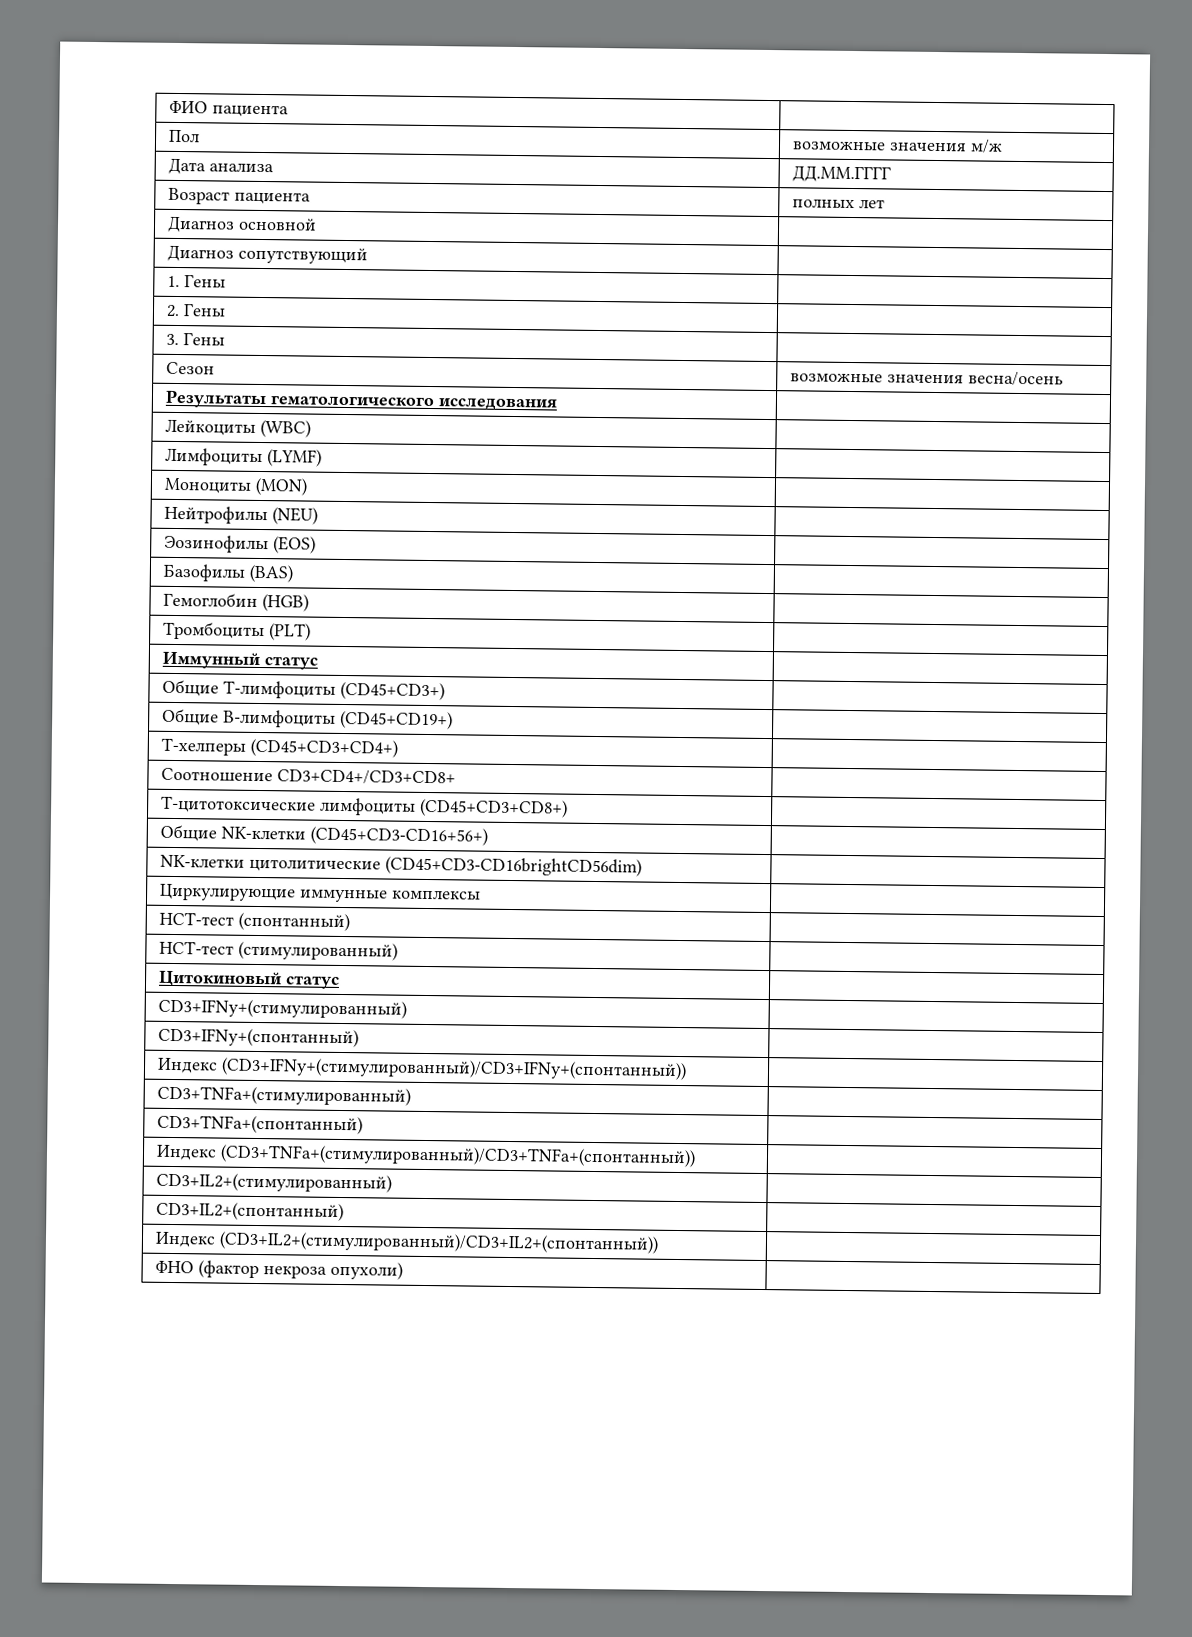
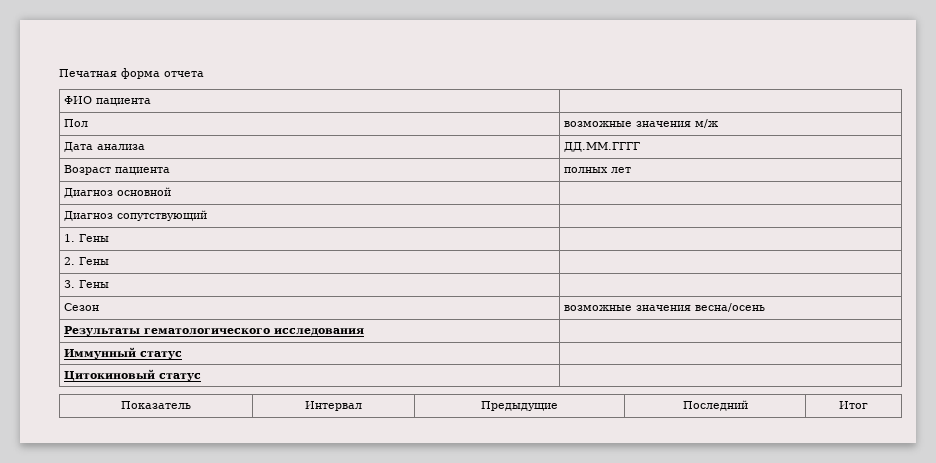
(168, 107) none -> [59,68,204,79] Печатная форма отчета //
[164,418,311,438] [164,447,322,467] [163,477,308,496] [163,505,318,525] [163,534,316,554] [162,563,293,583] [162,592,309,612] [162,621,311,641] [161,651,318,670] [161,679,445,701] [161,708,453,730] [160,737,398,758] [160,767,456,785] [160,795,568,818] [159,824,488,846] [159,854,642,877] [159,883,481,903] [158,911,350,932] [158,940,398,961] [157,970,340,989] [157,998,407,1019] [157,1027,359,1048] [156,1057,687,1081] [156,1085,411,1106] [156,1114,363,1135] [155,1144,696,1168] [155,1172,392,1193] [155,1201,344,1222] [154,1231,659,1254] [154,1260,403,1280] Лейкоциты (WBC) | // Лимфоциты (LYMF) | // Моноциты (MON) | // Нейтрофилы (NEU) | // Эозинофилы (EOS) | // Базофилы (BAS) | // Гемоглобин (HGB) | // Тромбоциты (PLT) | // Иммунный статус | // Общие T-лимфоциты (CD45+CD3+) | // Общие В-лимфоциты (CD45+CD19+) | // Т-хелперы (CD45+CD3+CD4+) | // Соотношение CD3+CD4+/CD3+CD8+ | // Т-цитотоксические лимфоциты (CD45+CD3+СD8+) | // Общие NK-клетки (CD45+CD3-CD16+56+) | // NK-клетки цитолитические (CD45+CD3-CD16brightCD56dim) | // Циркулирующие иммунные комплексы | // НСТ-тест (спонтанный) | // НСТ-тест (стимулированный) | // Цитокиновый статус | // CD3+IFNy+(стимулированный) | // CD3+IFNy+(спонтанный) | // Индекс (CD3+IFNy+(стимулированный)/CD3+IFNy+(спонтанный)) | // CD3+TNFa+(стимулированный) | // CD3+TNFa+(спонтанный) | // Индекс (CD3+TNFa+(стимулированный)/CD3+TNFa+(спонтанный)) | // CD3+IL2+(стимулированный) | // CD3+IL2+(спонтанный) | // Индекс (CD3+IL2+(стимулированный)/CD3+IL2+(спонтанный)) | // ФНО (фактор некроза опухоли) | -> [64,347,183,359] [64,369,202,381] [121,401,191,409] [305,401,362,411] [481,401,558,411] [682,400,748,411] [839,401,868,409] Иммунный статус | // Цитокиновый статус | // Показатель | Интервал | Предыдущие | Последний | Итог

